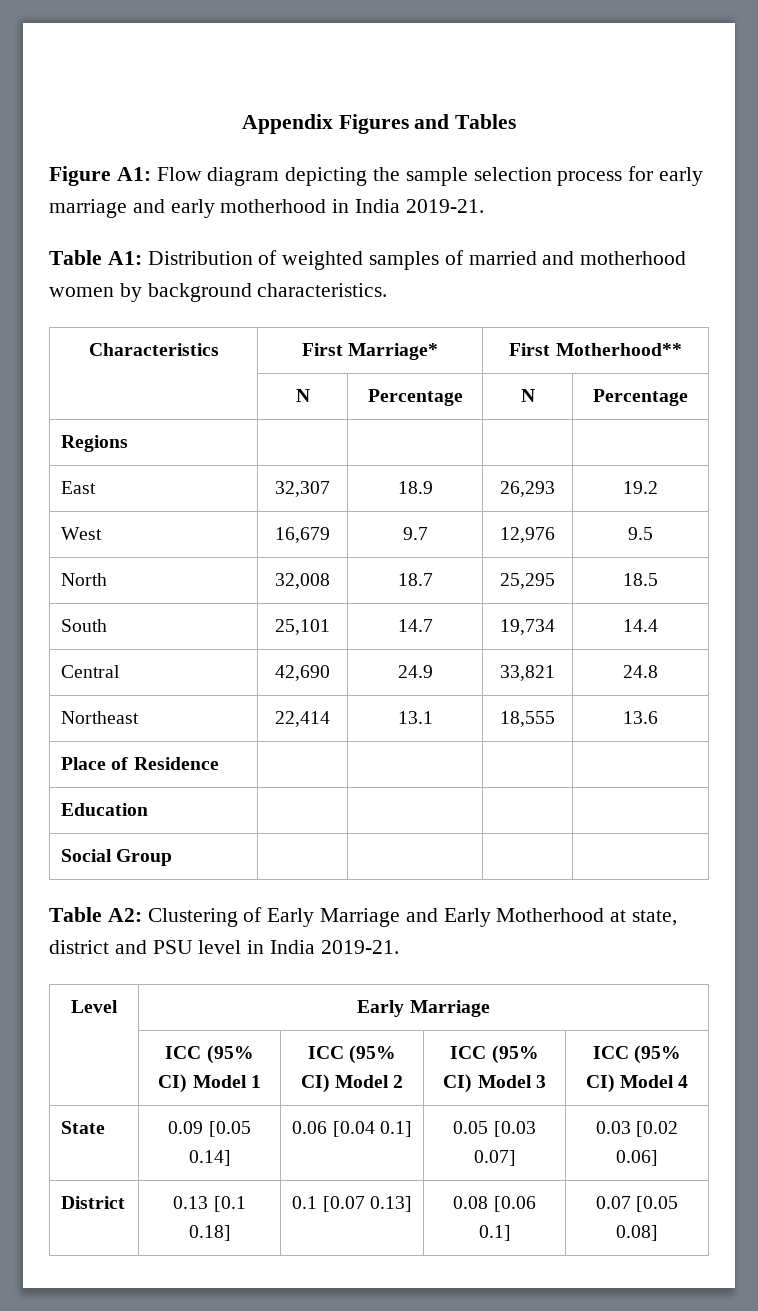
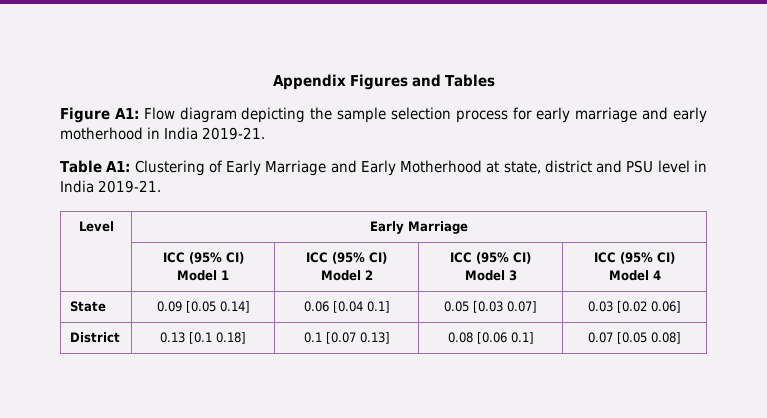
[147,250,687,270] [49,283,388,302] [88,343,219,356] [301,343,439,360] [509,343,682,356] [295,389,310,402] [367,389,463,406] [520,389,535,402] [593,389,688,406] [61,435,129,452] [61,481,97,494] [275,481,330,497] [397,481,433,494] [500,481,555,497] [623,481,658,494] [61,527,103,540] [275,527,330,543] [402,527,428,540] [500,527,555,543] [628,527,653,540] [61,573,108,586] [275,573,330,589] [397,573,433,586] [500,573,555,589] [623,573,658,586] [61,619,108,632] [275,619,330,635] [397,619,433,632] [500,619,555,635] [623,619,658,632] [61,665,121,678] [275,665,330,681] [397,665,433,678] [500,665,555,681] [623,665,658,678] [61,711,140,724] [275,711,330,727] [397,711,433,724] [500,711,555,727] [623,711,658,724] [61,757,219,770] [61,803,149,816] [61,849,173,866] [49,907,142,922] Distribution of weighted samples of married and motherhood women by background characteristics. // Characteristics | First Marriage* | First Motherhood** // | N | Percentage | N | Percentage // Regions | | | | // East | 32,307 | 18.9 | 26,293 | 19.2 // West | 16,679 | 9.7 | 12,976 | 9.5 // North | 32,008 | 18.7 | 25,295 | 18.5 // South | 25,101 | 14.7 | 19,734 | 14.4 // Central | 42,690 | 24.9 | 33,821 | 24.8 // Northeast | 22,414 | 13.1 | 18,555 | 13.6 // Place of Residence | | | | // Education | | | | // Social Group | | | | // Table A2: -> (131, 166) none

